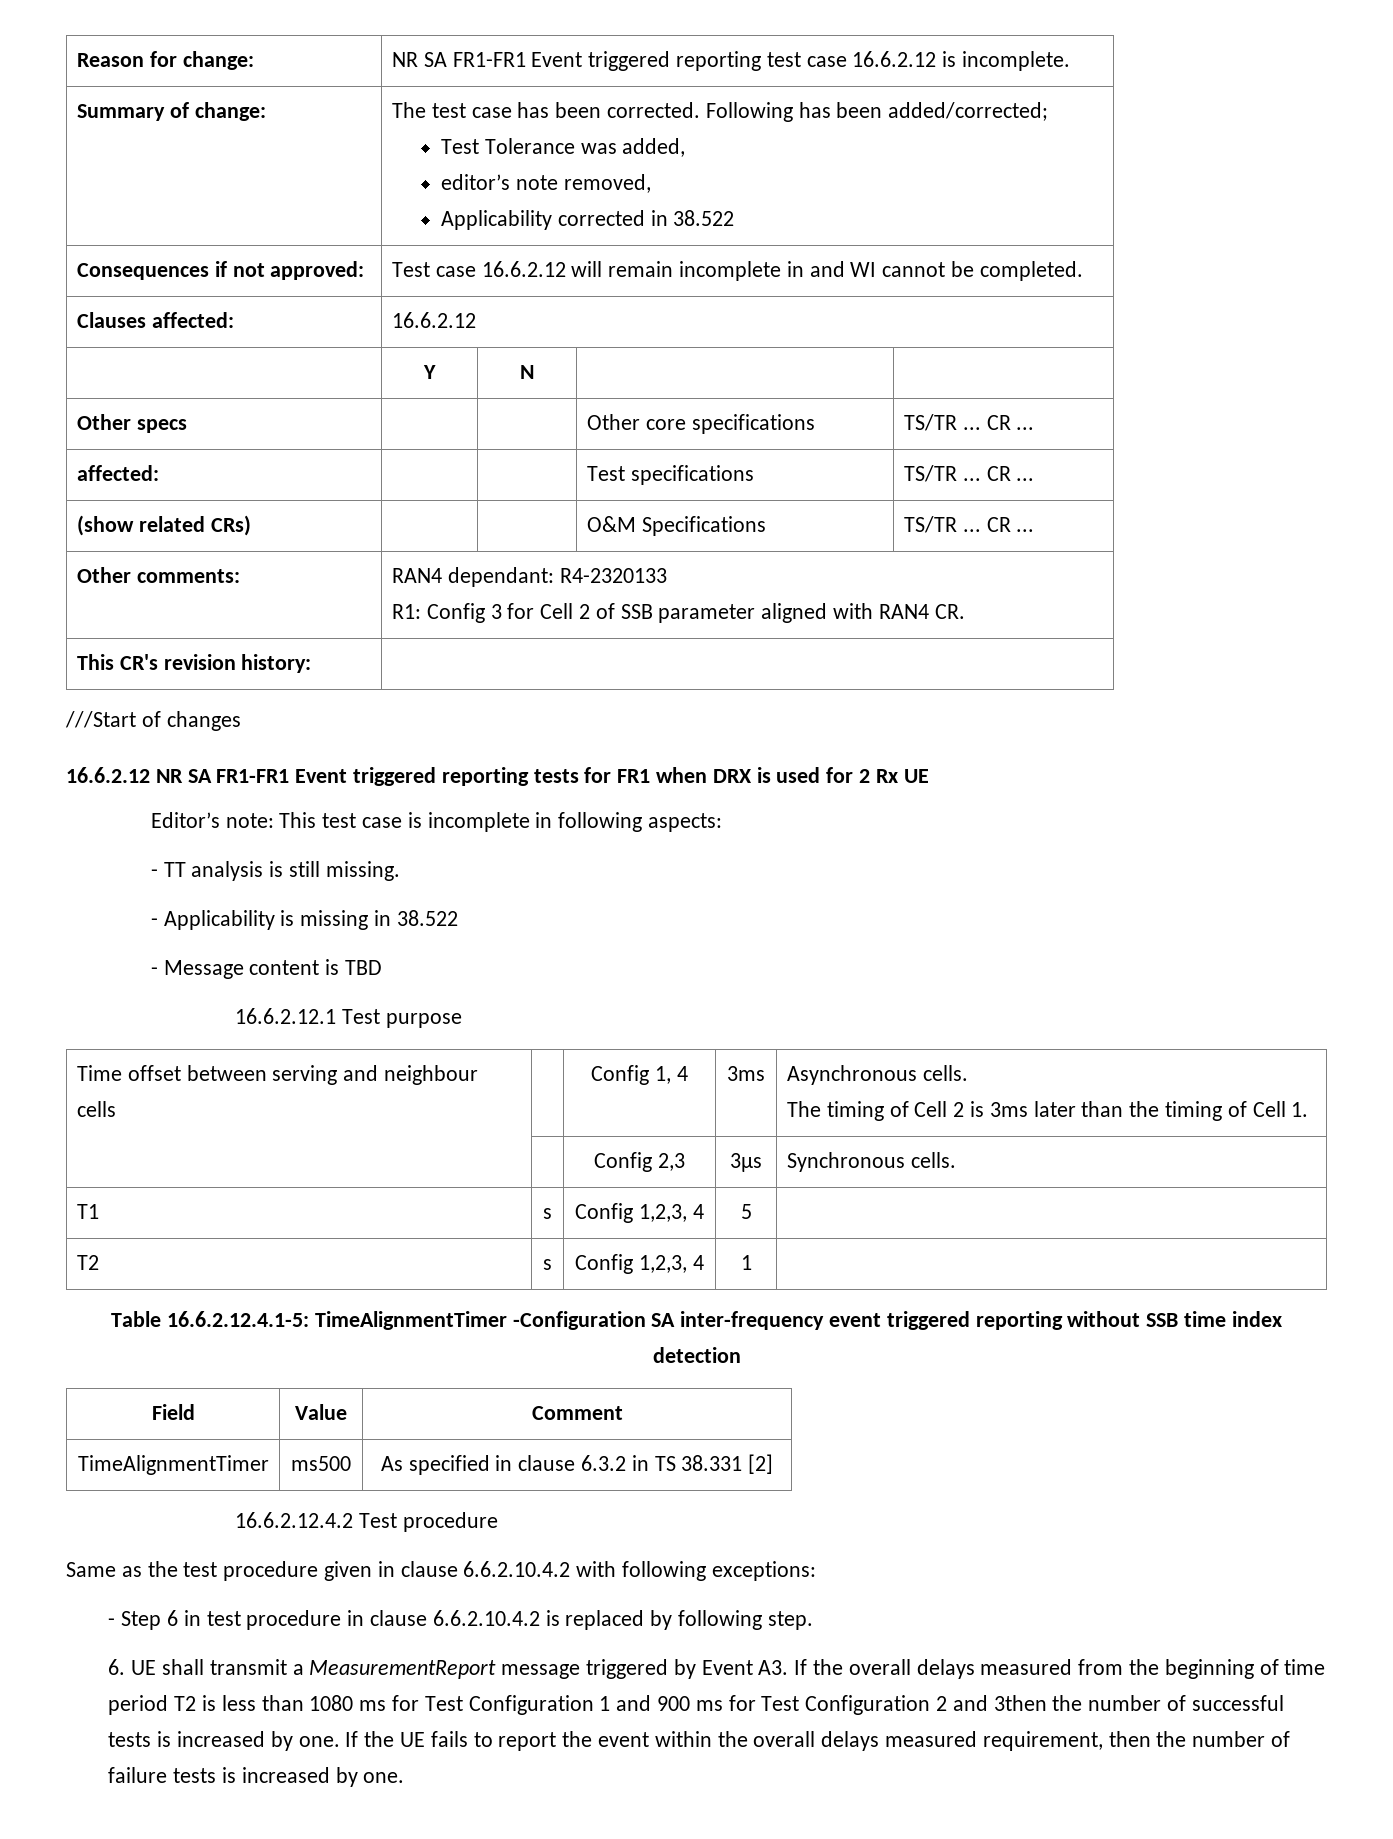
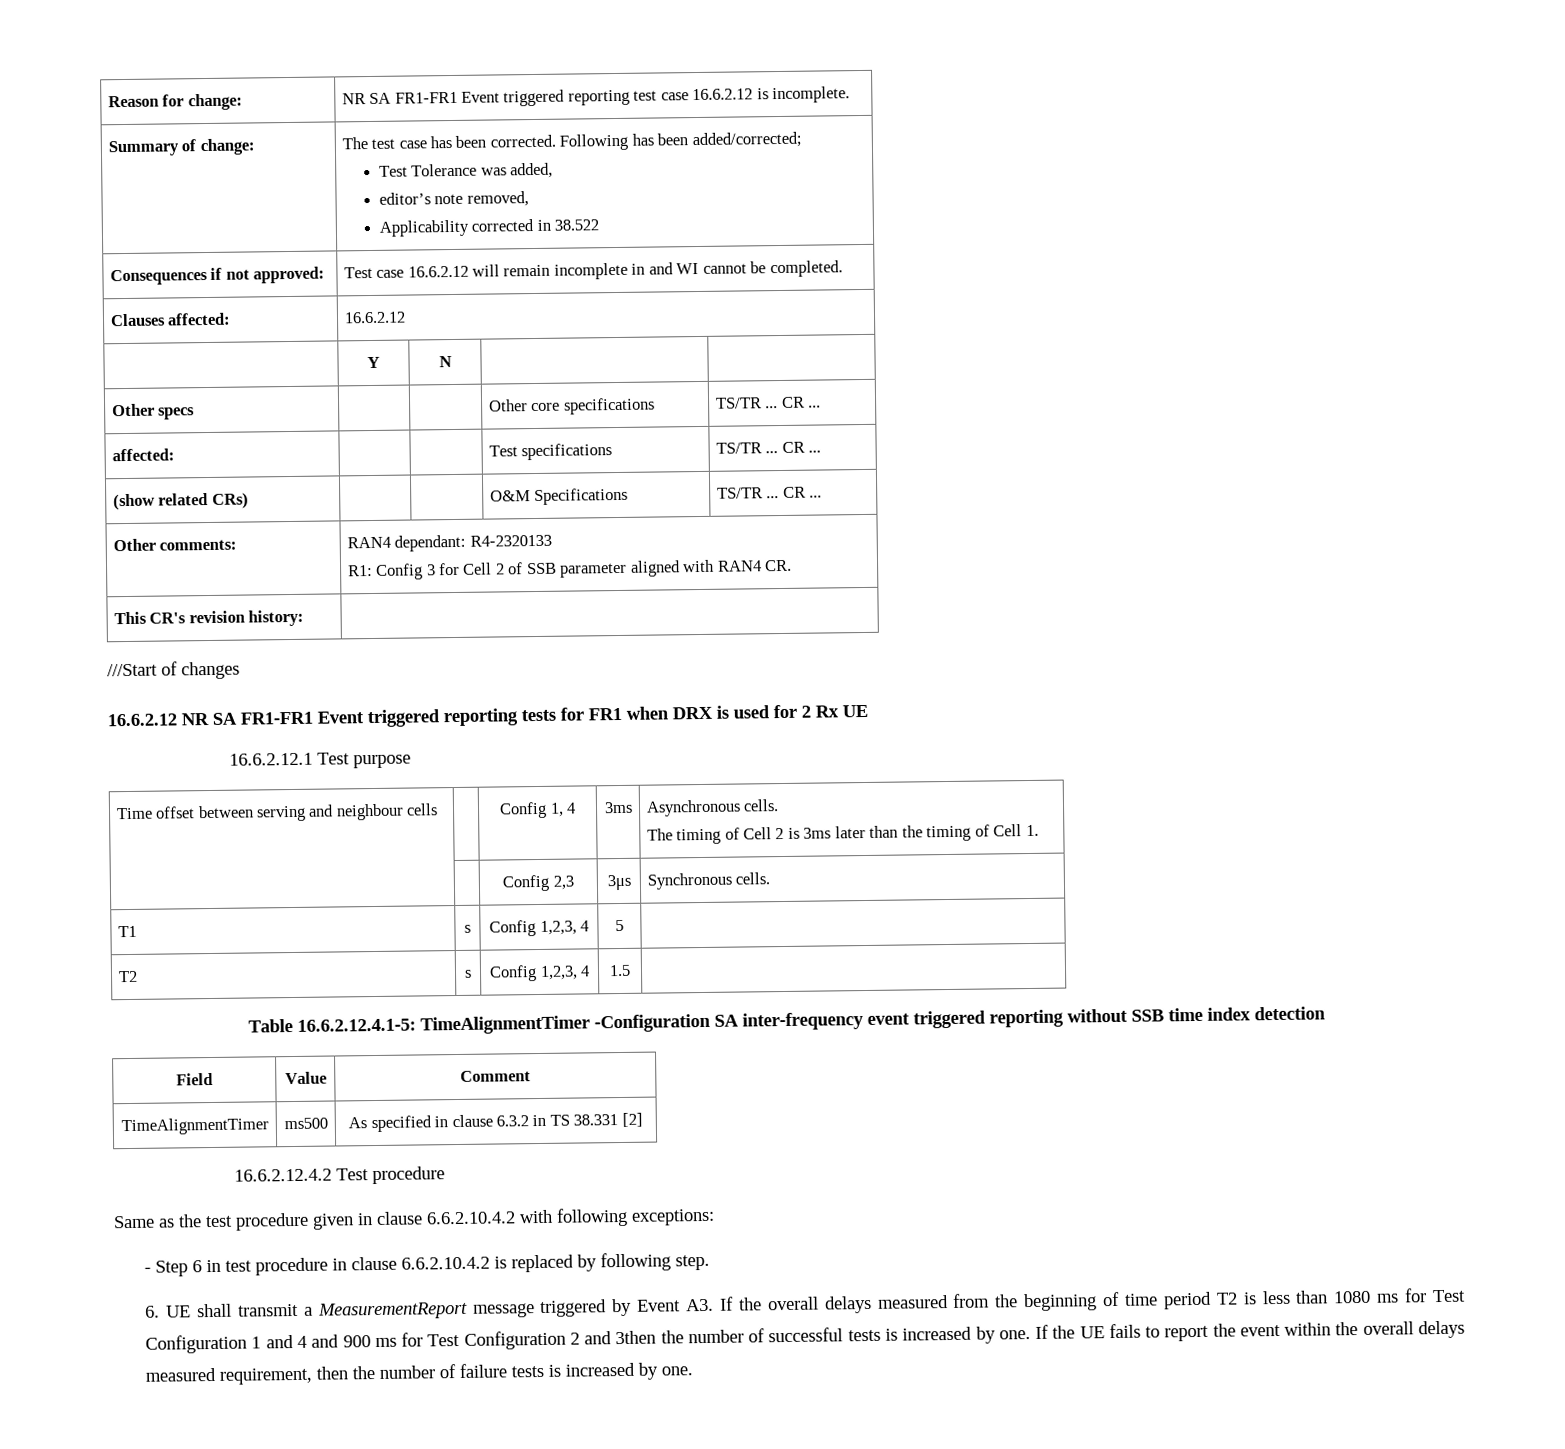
[150,812,722,832] [150,861,400,881] [150,910,458,930] [150,959,382,979] // Editor’s note: This test case is incomplete in following aspects: // - TT analysis is still missing. // - Applicability is missing in 38.522 // - Message content is TBD -> (868, 711) none
[740,1255,752,1270] 1 -> [609,964,631,977] 1.5
(652, 1703) none -> [297,1334,340,1348] 4 and

